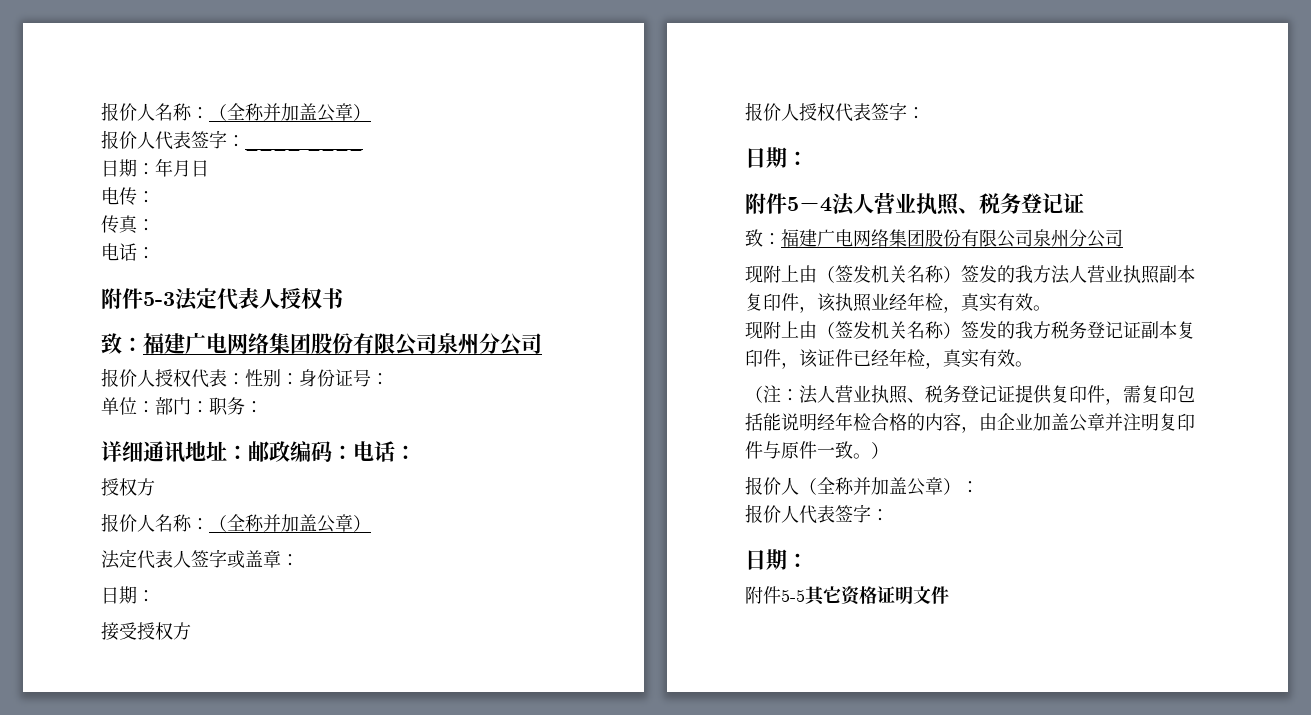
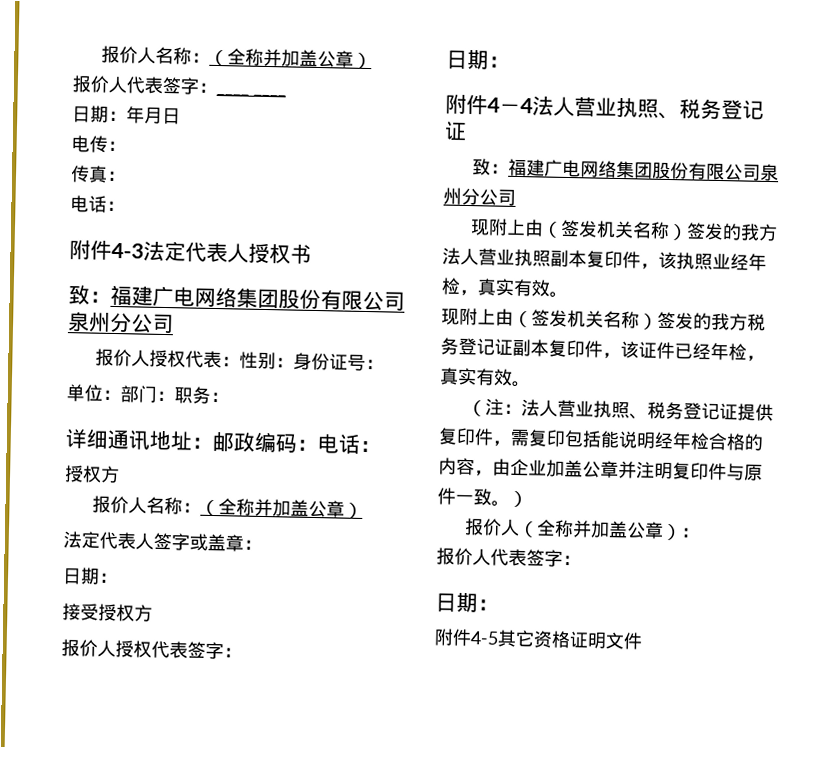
[143,292,175,306] 5-3 -> [111,242,144,259] 4-3
[787,197,799,211] 5 -> [487,97,500,113] 4
[781,589,805,602] 5-5 -> [470,631,499,645] 4-5

